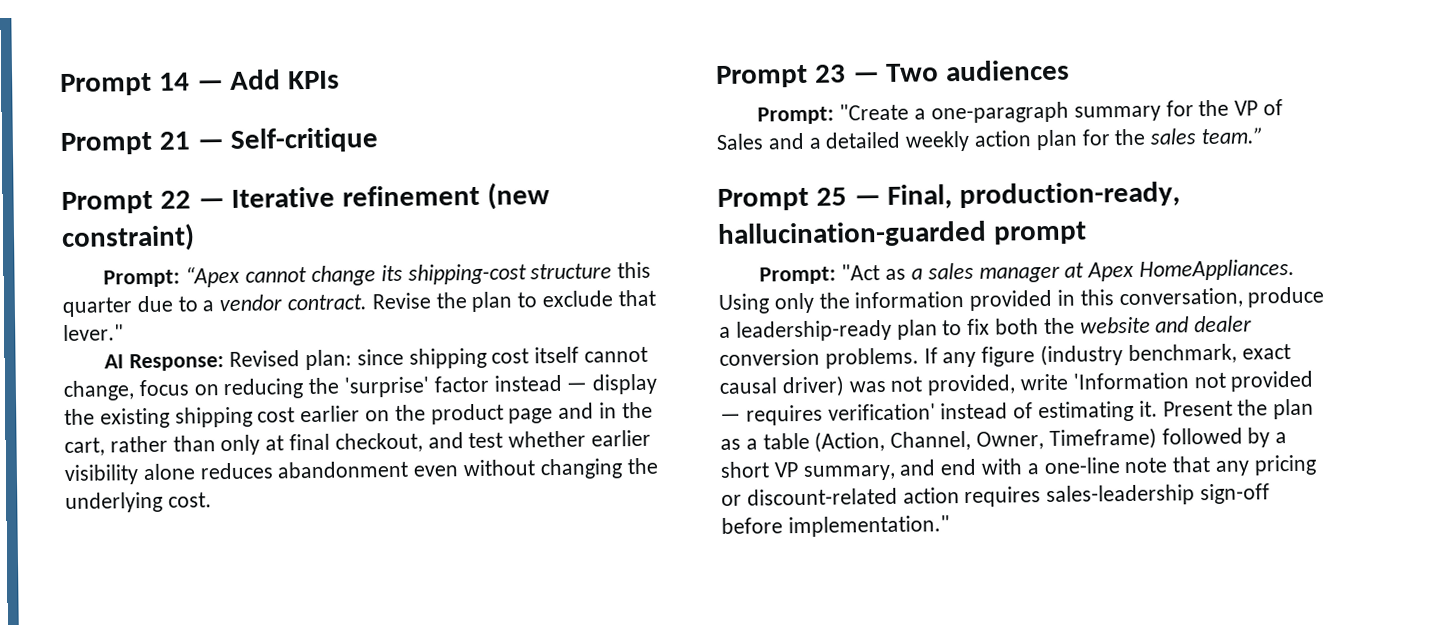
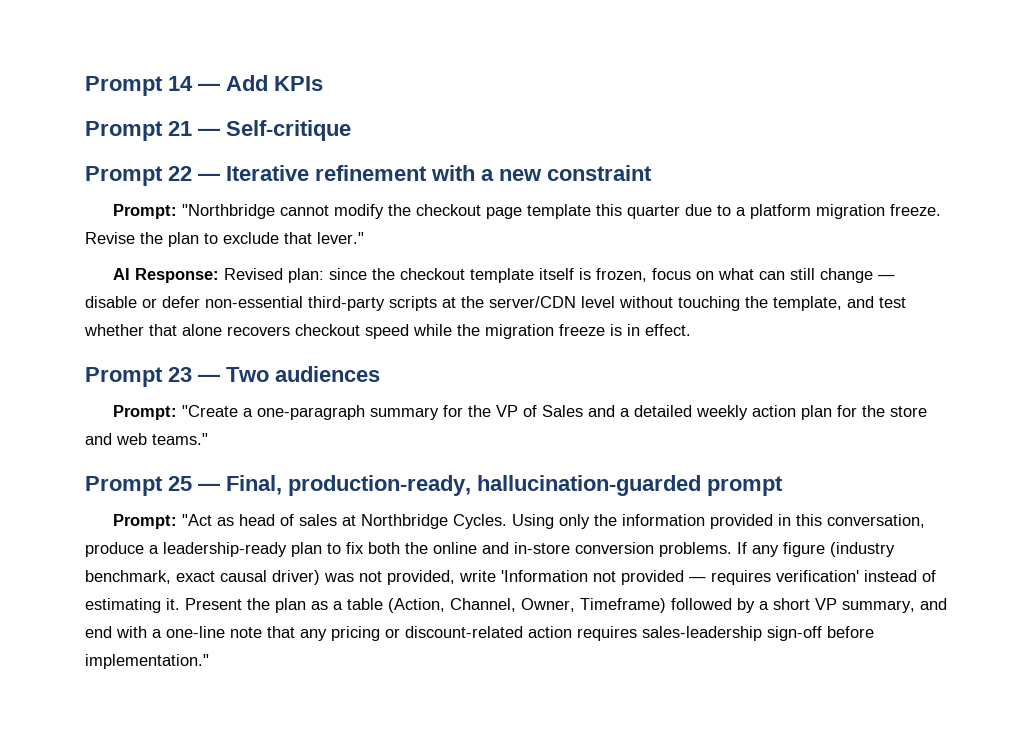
[487,182,551,210] [61,223,195,253] [103,263,613,288] (new constraint) // Prompt: “Apex cannot change its shipping-cost structure -> [431,165,652,181] [113,204,592,219] with a new constraint // Prompt: "Northbridge cannot modify the checkout page template
[219,294,368,312] vendor contract. -> [750,204,942,219] platform migration freeze.
[408,346,648,369] [63,373,658,402] [64,401,653,429] [64,429,652,457] [64,457,658,486] [65,491,212,514] shipping cost itself cannot change, focus on reducing the 'surprise' factor instead — display the existing shipping cost earlier on the product page and in the cart, rather than only at final checkout, and test whether earlier visibility alone reduces abandonment even without changing the underlying cost. -> [372,268,896,283] [85,296,906,311] [84,324,691,339] the checkout template itself is frozen, focus on what can still change — disable or defer non-essential third-party scripts at the server/CDN level without touching the template, and test whether that alone recovers checkout speed while the migration freeze is in effect.
[1150,127,1264,145] sales team.” -> [890,406,928,417] [85,433,208,445] store and web teams."
[910,258,1295,283] a sales manager at Apex HomeAppliances. -> [239,514,508,529] head of sales at Northbridge Cycles.
[1079,315,1253,334] website and dealer -> [433,542,570,554] online and in-store

